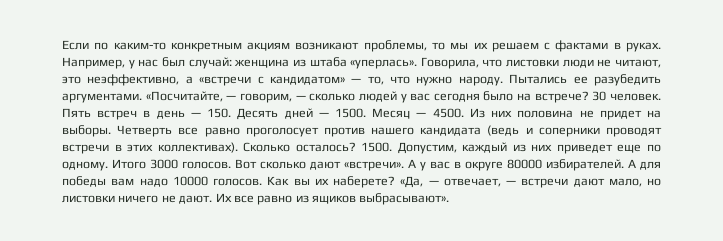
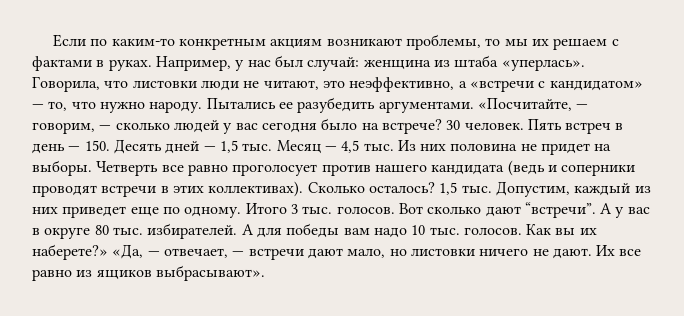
[335,108,464,119] 1500. Месяц — 4500. -> [219,140,394,154] 1,5 тыс. Месяц — 4,5 тыс.
[361,142,393,152] 1500. -> [439,182,492,195] 1,5 тыс.
[150,159,178,169] 3000 -> [290,204,333,214] 3 тыс.
[344,161,404,171] «встречи». -> [524,202,596,218] “встречи”.
[507,159,542,169] 80000 -> [94,225,143,235] 80 тыс.
[172,176,208,186] 10000 -> [411,225,460,235] 10 тыс.
[333,176,395,188] наберете? -> [32,244,108,260] наберете?»

